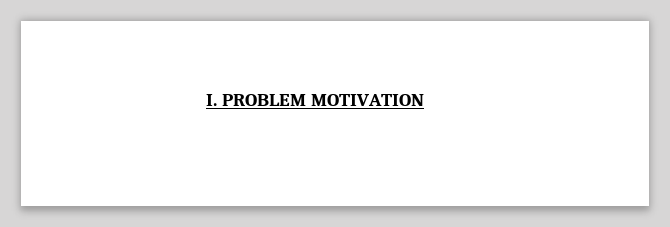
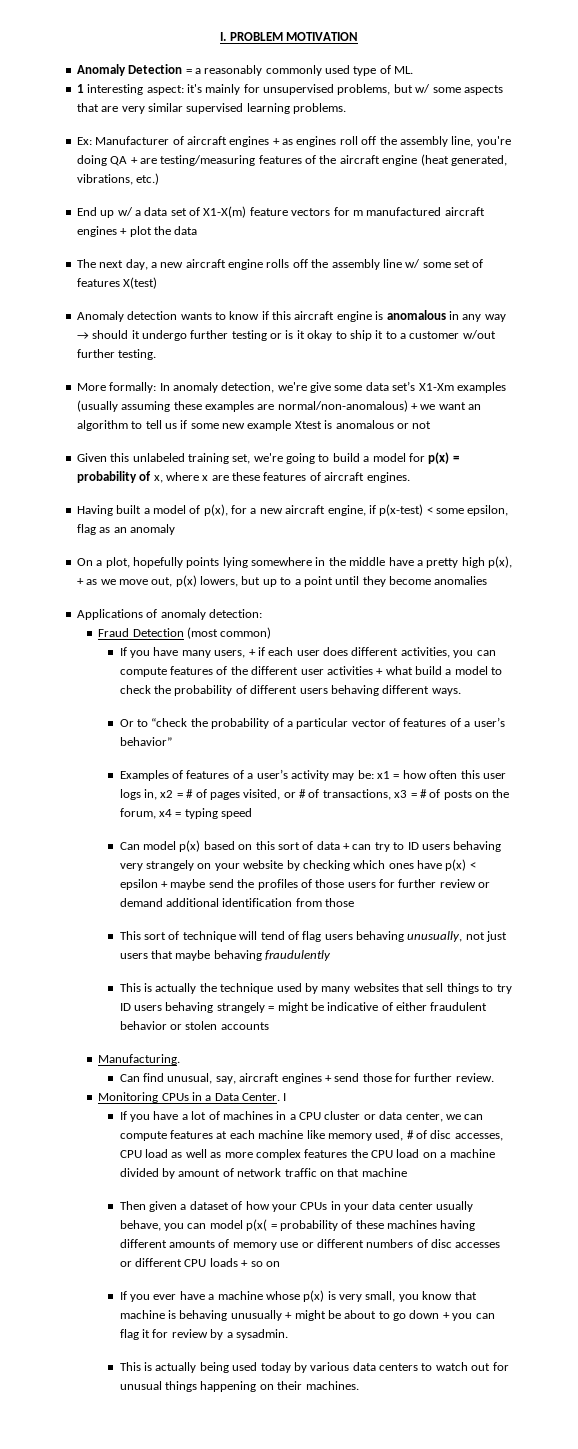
(425, 100) none -> [76,64,414,76] [76,84,503,95] [76,103,346,114] [76,136,511,147] [76,154,507,166] [76,173,160,185] [76,206,485,218] [76,226,198,237] [76,259,484,270] [76,277,158,289] [76,310,506,322] [76,330,496,341] [76,349,157,360] [76,381,506,393] [76,400,482,412] [76,420,432,431] [76,452,459,464] [76,471,410,483] [76,504,509,516] [76,524,175,535] [76,556,512,568] [76,575,488,587] [76,609,262,620] [98,627,272,639] [119,647,496,658] [119,666,503,677] [119,685,461,696] [119,717,505,729] [119,737,172,746] [119,769,506,781] [119,789,510,800] [119,808,253,819] [119,840,502,852] [119,859,476,871] [119,879,491,890] [119,898,355,907] [119,931,508,942] [119,950,332,961] [119,983,512,994] [119,1002,488,1013] [119,1021,269,1030] [98,1054,181,1065] [119,1073,494,1084] [98,1092,287,1103] [119,1111,484,1122] [119,1130,503,1141] [119,1149,495,1160] [119,1168,407,1179] [119,1201,474,1212] [119,1219,476,1231] [119,1239,501,1250] [119,1258,280,1267] [119,1290,477,1302] [119,1310,495,1321] [119,1329,288,1340] [119,1362,509,1373] [119,1381,359,1392] // Anomaly Detection = a reasonably commonly used type of ML. // 1 interesting aspect: it's mainly for unsupervised problems, but w/ some aspects that are very similar supervised learning problems. // Ex: Manufacturer of aircraft engines + as engines roll off the assembly line, you're doing QA + are testing/measuring features of the aircraft engine (heat generated, vibrations, etc.) // End up w/ a data set of X1-X(m) feature vectors for m manufactured aircraft engines + plot the data // The next day, a new aircraft engine rolls off the assembly line w/ some set of features X(test) // Anomaly detection wants to know if this aircraft engine is anomalous in any way → should it undergo further testing or is it okay to ship it to a customer w/out further testing. // More formally: In anomaly detection, we're give some data set’s X1-Xm examples (usually assuming these examples are normal/non-anomalous) + we want an algorithm to tell us if some new example Xtest is anomalous or not // Given this unlabeled training set, we're going to build a model for p(x) = probability of x, where x are these features of aircraft engines. // Having built a model of p(x), for a new aircraft engine, if p(x-test) < some epsilon, flag as an anomaly // On a plot, hopefully points lying somewhere in the middle have a pretty high p(x), + as we move out, p(x) lowers, but up to a point until they become anomalies // Applications of anomaly detection: // Fraud Detection (most common) // If you have many users, + if each user does different activities, you can compute features of the different user activities + what build a model to check the probability of different users behaving different ways. // Or to “check the probability of a particular vector of features of a user’s behavior” // Examples of features of a user’s activity may be: x1 = how often this user logs in, x2 = # of pages visited, or # of transactions, x3 = # of posts on the forum, x4 = typing speed // Can model p(x) based on this sort of data + can try to ID users behaving very strangely on your website by checking which ones have p(x) < epsilon + maybe send the profiles of those users for further review or demand additional identification from those // This sort of technique will tend of flag users behaving unusually, not just users that maybe behaving fraudulently // This is actually the technique used by many websites that sell things to try ID users behaving strangely = might be indicative of either fraudulent behavior or stolen accounts // Manufacturing. // Can find unusual, say, aircraft engines + send those for further review. // Monitoring CPUs in a Data Center. I // If you have a lot of machines in a CPU cluster or data center, we can compute features at each machine like memory used, # of disc accesses, CPU load as well as more complex features the CPU load on a machine divided by amount of network traffic on that machine // Then given a dataset of how your CPUs in your data center usually behave, you can model p(x( = probability of these machines having different amounts of memory use or different numbers of disc accesses or different CPU loads + so on // If you ever have a machine whose p(x) is very small, you know that machine is behaving unusually + might be about to go down + you can flag it for review by a sysadmin. // This is actually being used today by various data centers to watch out for unusual things happening on their machines.

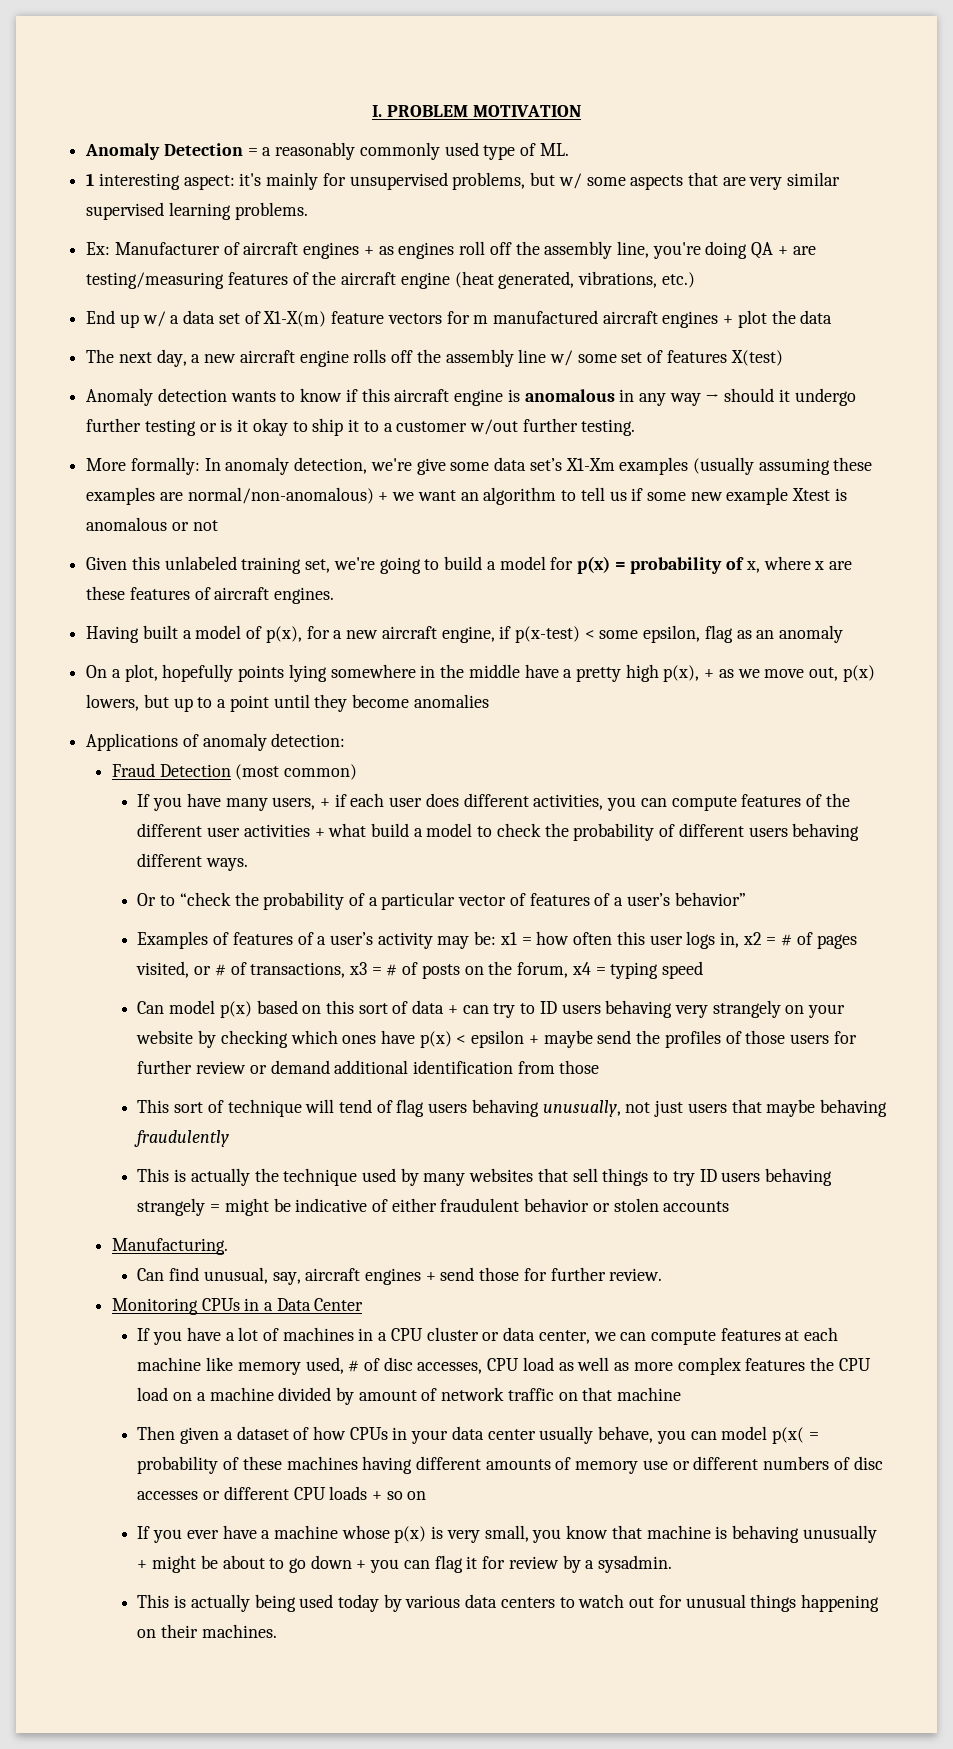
[242,1093,287,1101] Center. I -> [314,1298,364,1311] Center
[271,1204,297,1212] your -> (347, 1433) none

